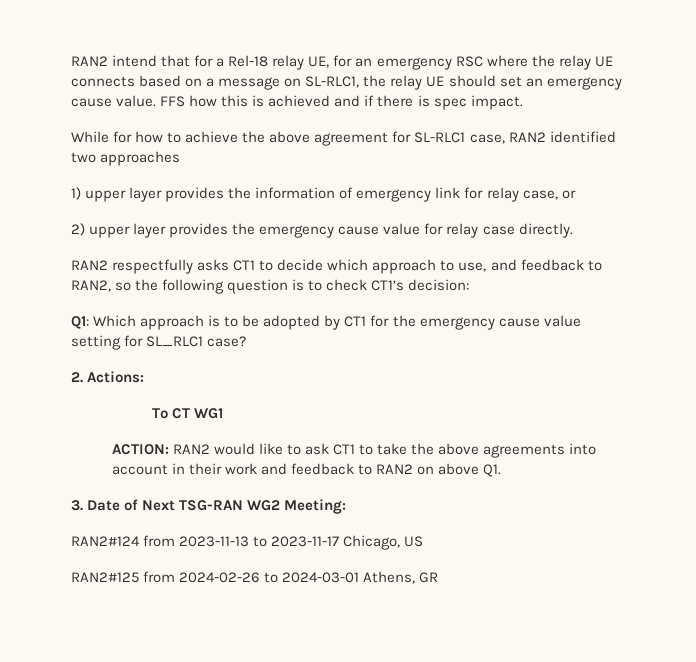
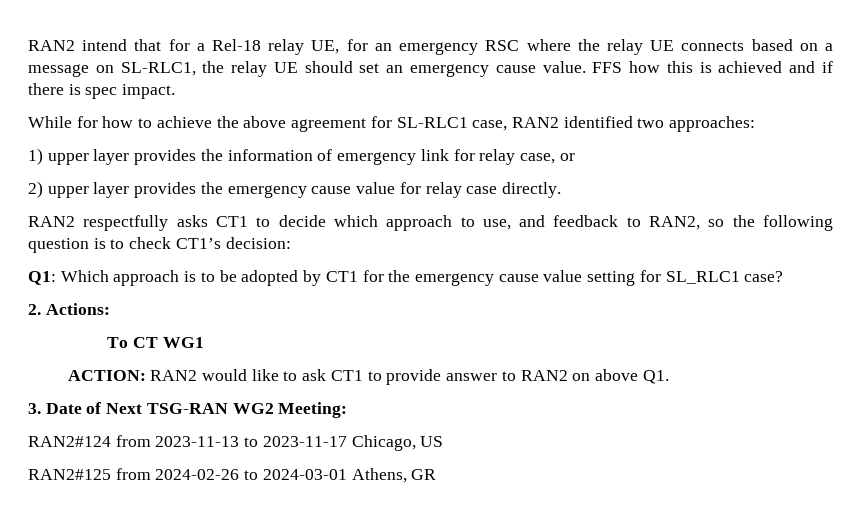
[100,151,181,166] approaches -> [669,116,756,132] approaches:
[376,443,597,458] [111,463,354,475] take the above agreements into account in their work and feedback -> [386,369,498,385] provide answer

